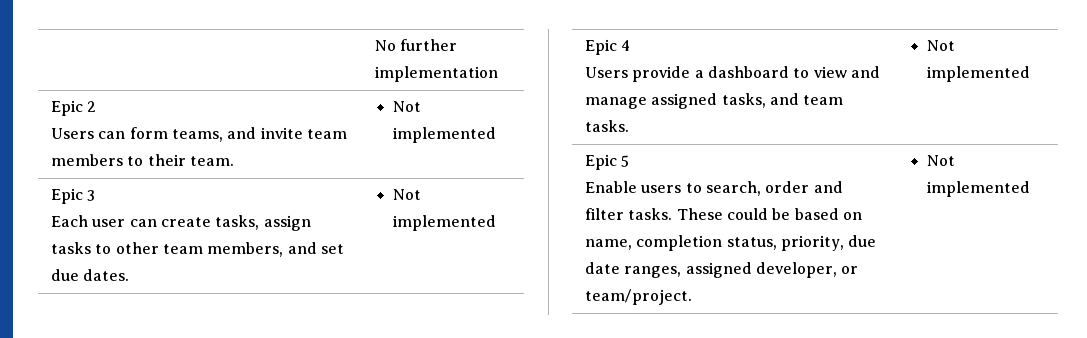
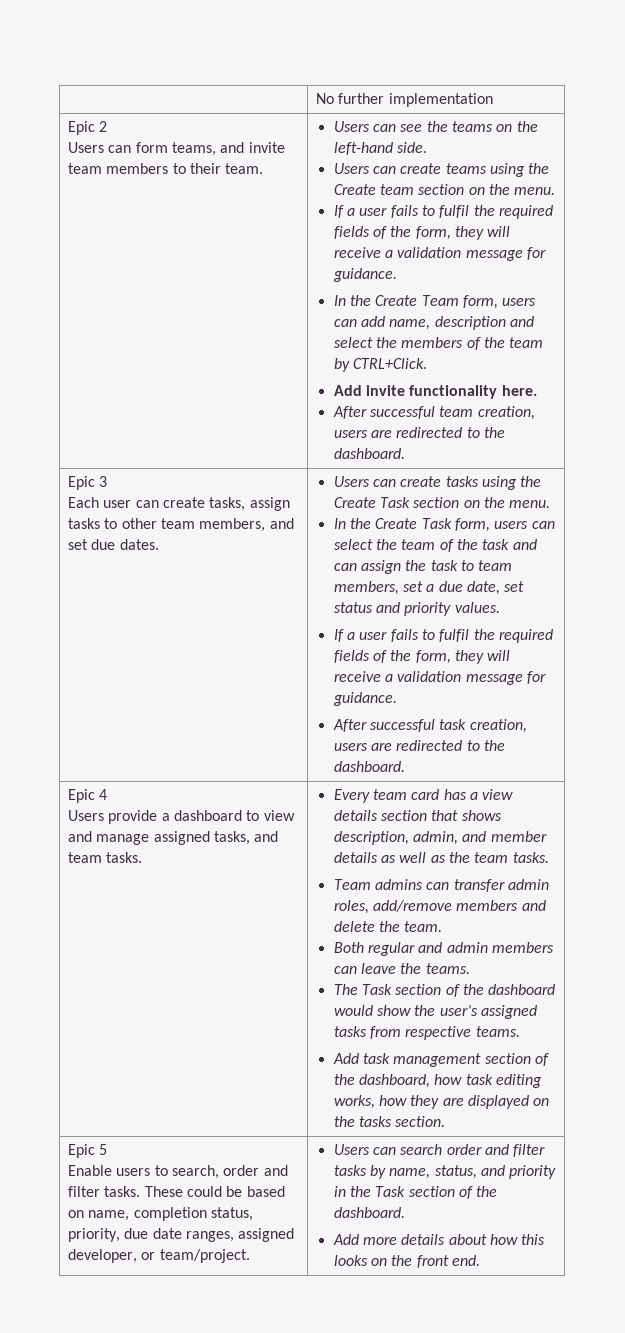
[392,101,421,112] [392,127,496,143] Not implemented -> [333,121,538,132] [333,142,427,155] [333,163,550,177] [333,184,556,195] [333,205,553,219] [333,226,511,240] [333,247,546,261] [332,268,397,282] [333,295,537,309] [333,316,534,330] [333,337,544,350] [333,358,427,372] [333,385,537,399] [332,406,535,420] [333,427,505,438] [333,448,405,459] Users can see the teams on the left-hand side. // Users can create teams using the Create team section on the menu. // If a user fails to fulfil the required fields of the form, they will receive a validation message for guidance. // In the Create Team form, users can add name, description and select the members of the team by CTRL+Click. // Add invite functionality here. // After successful team creation, users are redirected to the dashboard.
[392,189,421,200] [392,215,496,231] Not implemented -> [333,476,542,490] [333,497,551,508] [333,518,555,532] [333,539,537,552] [333,560,513,574] [333,581,525,595] [333,602,500,616] [333,629,553,643] [333,650,511,664] [333,671,546,685] [332,692,397,706] [332,719,527,733] [333,740,505,751] [333,761,405,772] Users can create tasks using the Create Task section on the menu. // In the Create Task form, users can select the team of the task and can assign the task to team members, set a due date, set status and priority values. // If a user fails to fulfil the required fields of the form, they will receive a validation message for guidance. // After successful task creation, users are redirected to the dashboard.
[926,40,955,51] [926,66,1030,82] Not implemented -> [333,789,514,803] [333,810,502,821] [333,831,547,845] [333,852,549,863] [333,879,549,892] [333,900,546,914] [333,921,443,932] [333,942,554,956] [333,963,470,974] [333,984,556,997] [333,1004,537,1019] [333,1026,520,1040] [332,1053,549,1067] [333,1074,542,1088] [333,1095,550,1109] [333,1116,446,1127] Every team card has a view details section that shows description, admin, and member details as well as the team tasks. // Team admins can transfer admin roles, add/remove members and delete the team. // Both regular and admin members can leave the teams. // The Task section of the dashboard would show the user’s assigned tasks from respective teams. // Add task management section of the dashboard, how task editing works, how they are displayed on the tasks section.
[926,155,955,166] [926,181,1030,197] Not implemented -> [333,1144,546,1157] [333,1165,557,1179] [333,1186,498,1199] [333,1207,405,1218] [332,1234,546,1245] [333,1255,480,1268] Users can search order and filter tasks by name, status, and priority in the Task section of the dashboard. // Add more details about how this looks on the front end.

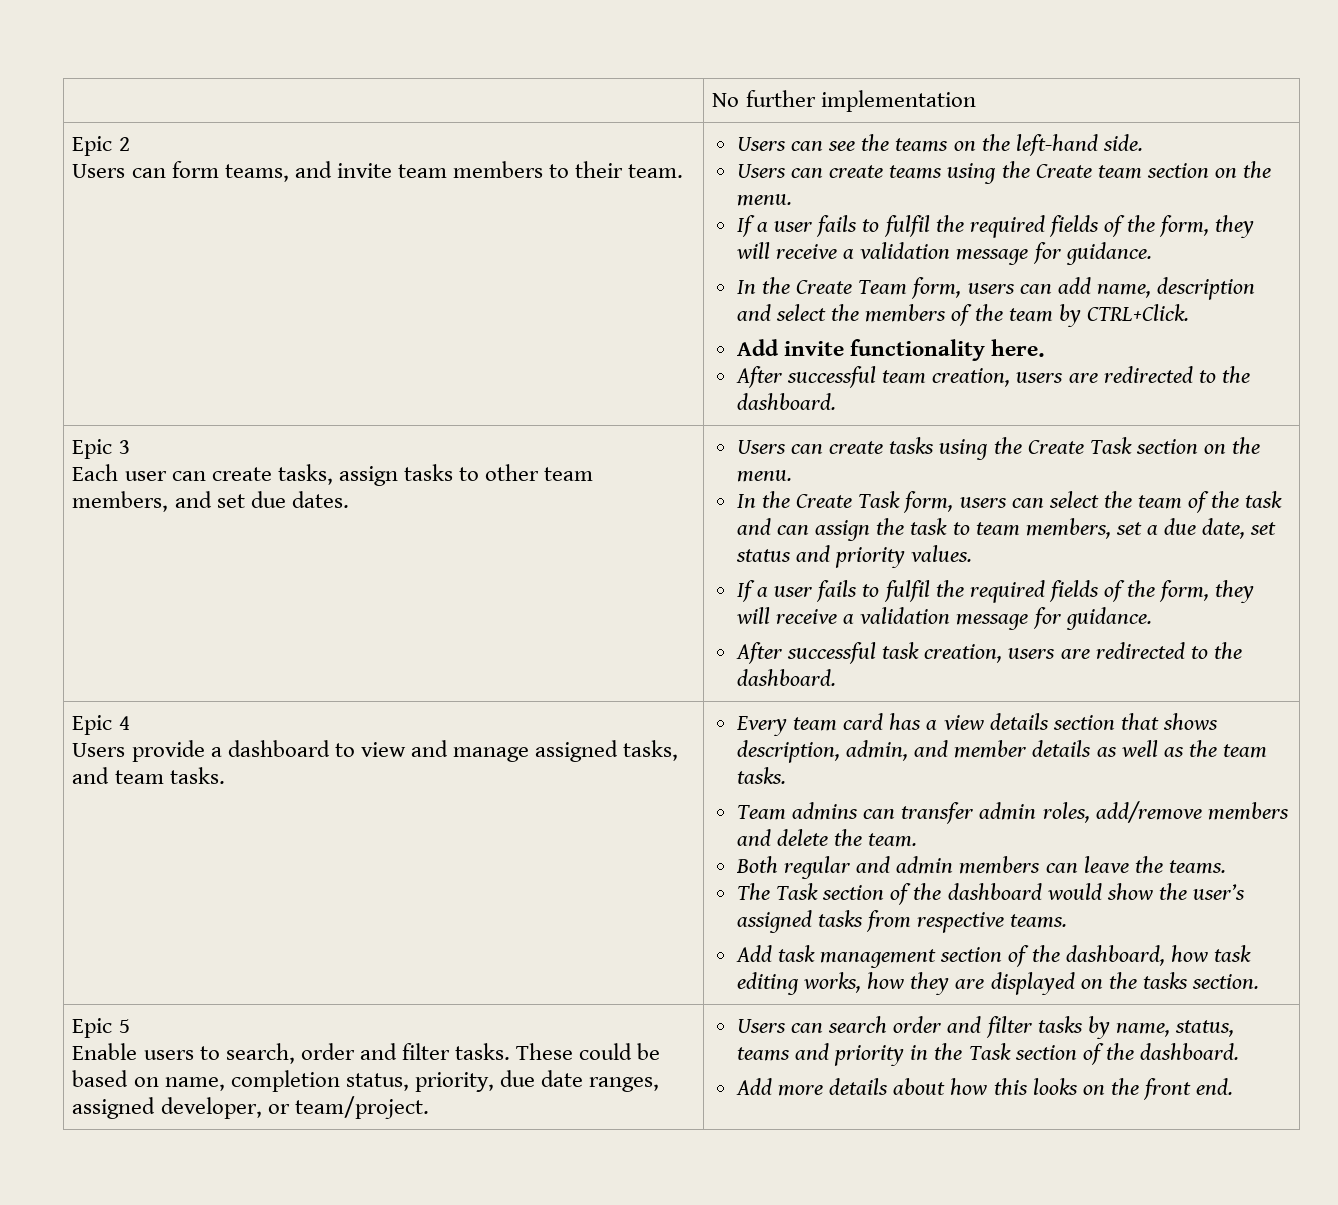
(477, 1172) none -> [737,1047,791,1061] teams

